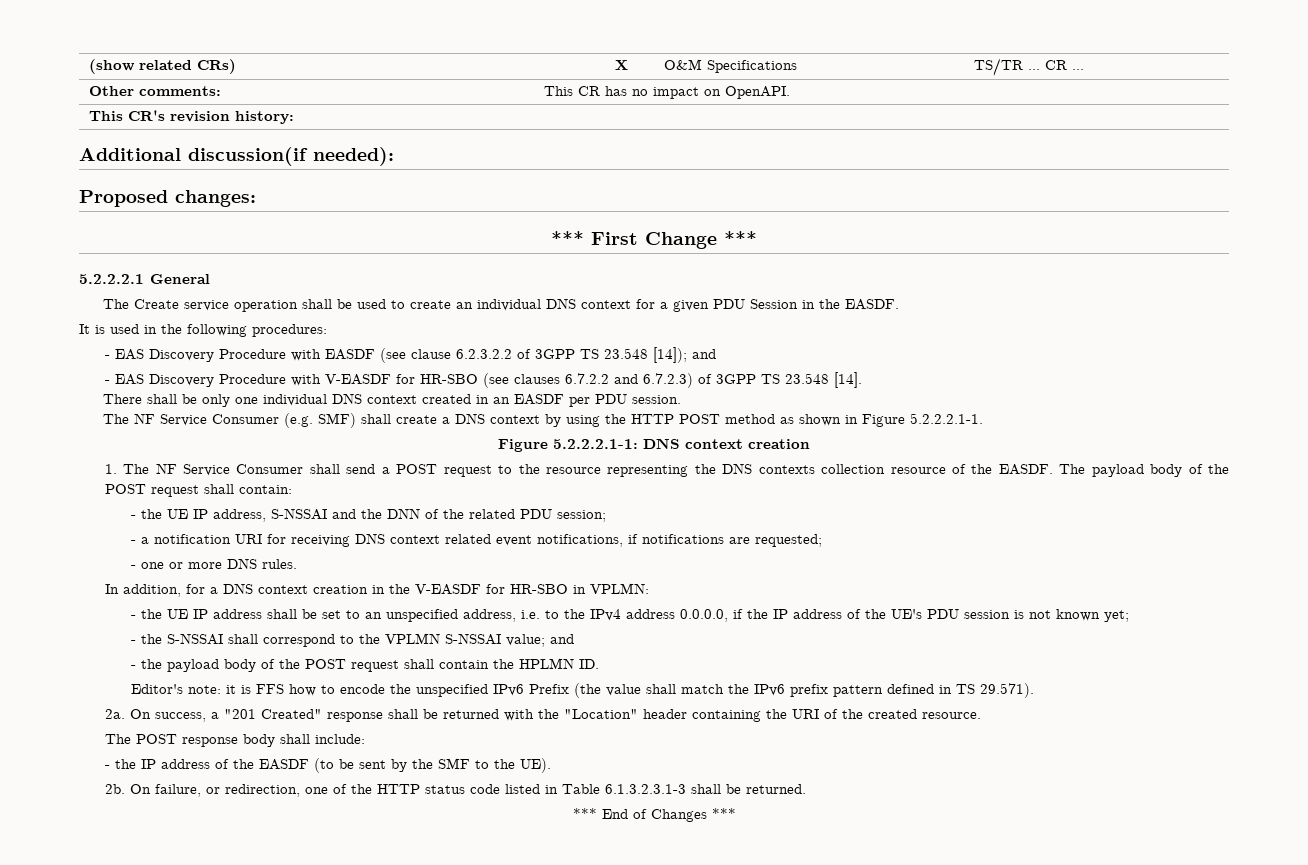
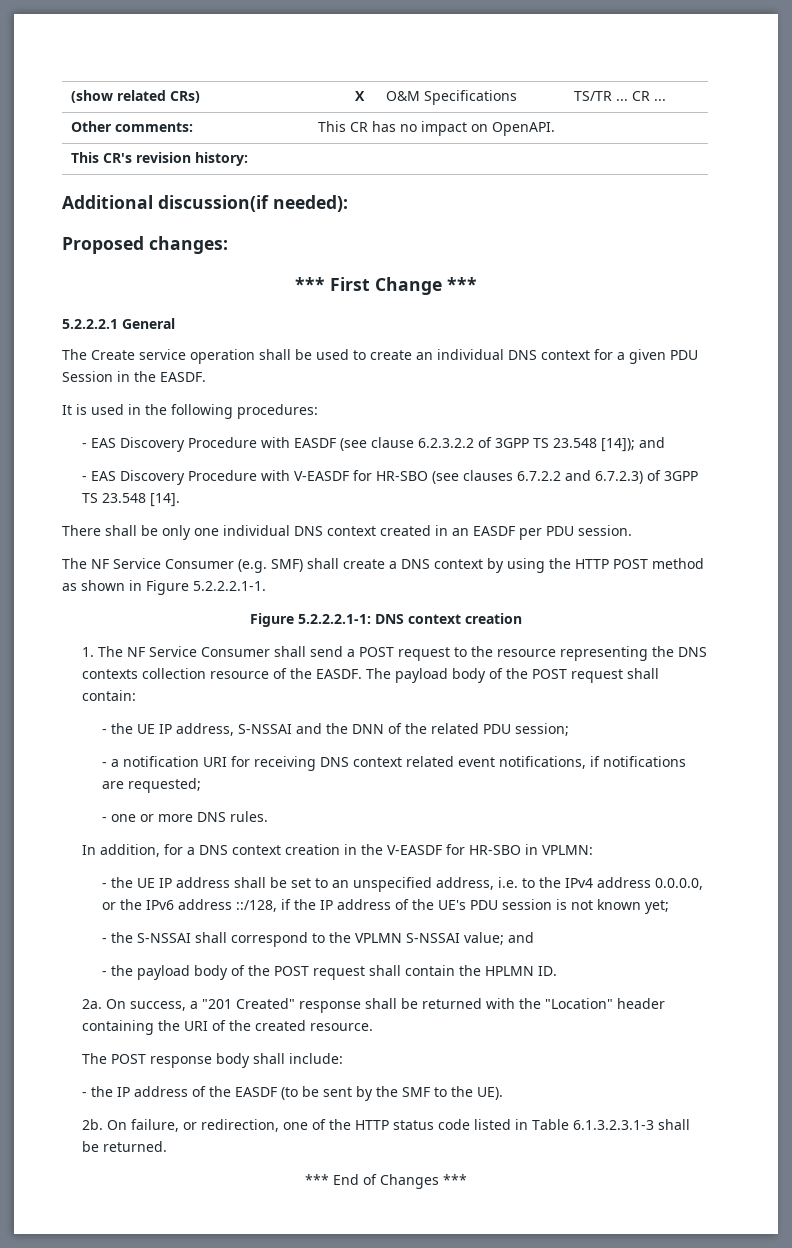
(728, 615) none -> [102,899,278,912] or the IPv6 address ::/128,
[130,683,1034,698] // Editor's note: it is FFS how to encode the unspecified IPv6 Prefix (the value shall match the IPv6 prefix pattern defined in TS 29.571). -> (558, 971) none

